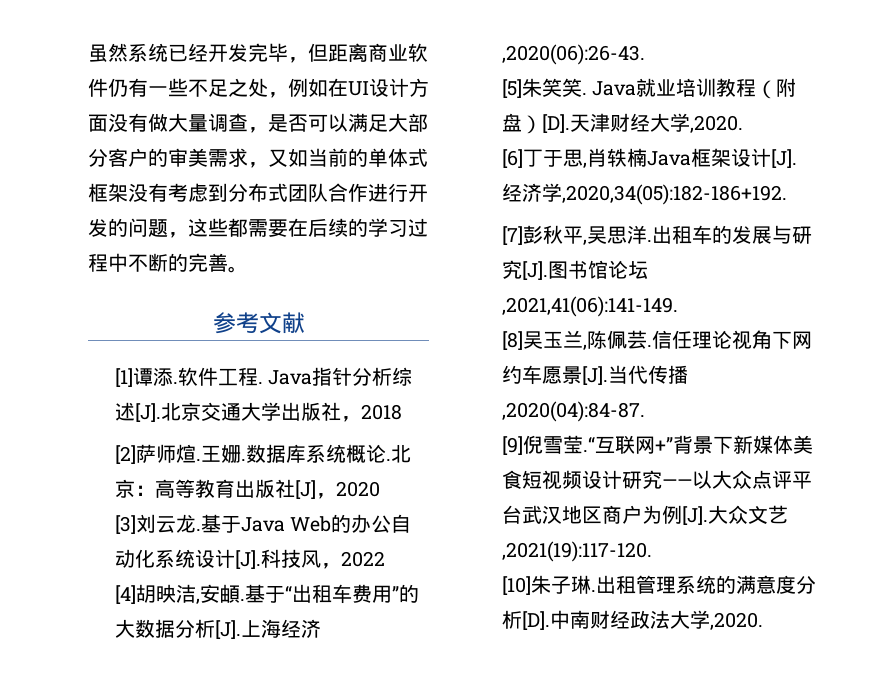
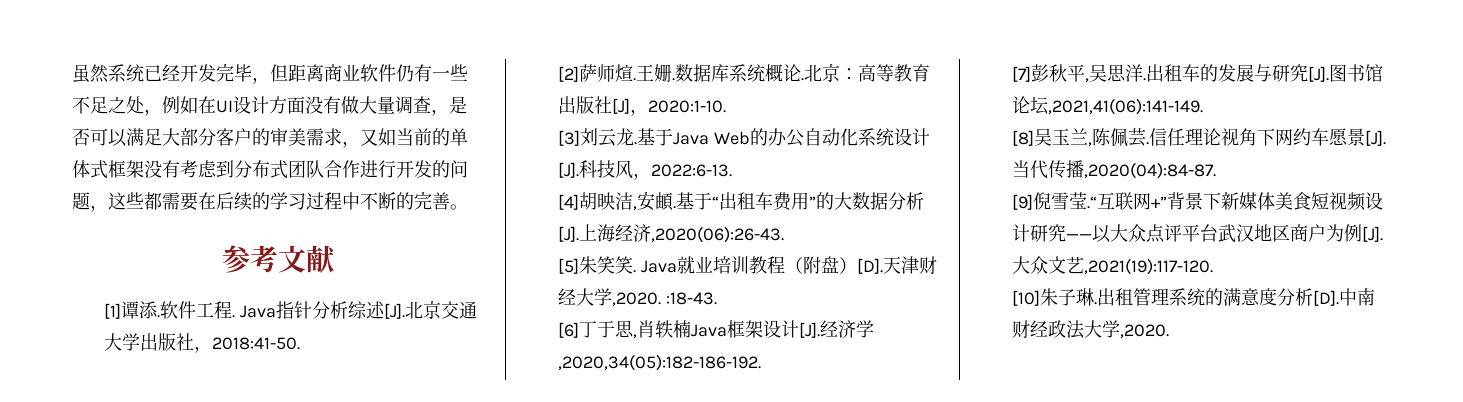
[360,404,402,420] 2018 -> [211,337,300,350] 2018:41-50.
[335,481,380,497] 2020 -> [647,100,726,113] 2020:1-10.
[340,551,385,567] 2022 -> [650,164,732,177] 2022:6-13.
(743, 124) none -> [665,292,717,305] :18-43.
[561,184,787,205] ,2020,34(05):182-186+192. -> [557,354,761,371] ,2020,34(05):182-186-192.

